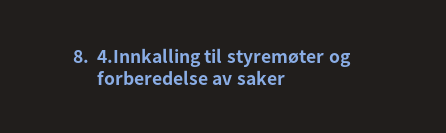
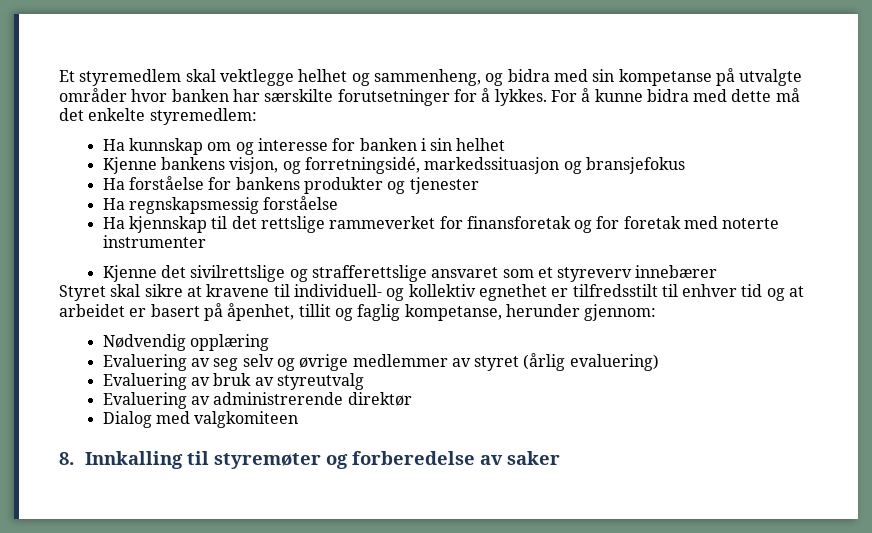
[73,48,201,67] 8. 4.Innkalling -> [59,68,803,86] [59,88,800,106] [59,108,257,125] [102,138,506,155] [102,157,685,174] [102,176,479,194] [102,196,339,214] [102,216,780,233] [102,235,206,248] [102,265,718,282] [59,284,805,301] [59,303,657,321] [102,334,269,351] [102,353,659,371] [102,373,364,390] [102,392,412,409] [102,411,299,428] [59,451,184,469] Et styremedlem skal vektlegge helhet og sammenheng, og bidra med sin kompetanse på utvalgte områder hvor banken har særskilte forutsetninger for å lykkes. For å kunne bidra med dette må det enkelte styremedlem: // Ha kunnskap om og interesse for banken i sin helhet // Kjenne bankens visjon, og forretningsidé, markedssituasjon og bransjefokus // Ha forståelse for bankens produkter og tjenester // Ha regnskapsmessig forståelse // Ha kjennskap til det rettslige rammeverket for finansforetak og for foretak med noterte instrumenter // Kjenne det sivilrettslige og strafferettslige ansvaret som et styreverv innebærer // Styret skal sikre at kravene til individuell- og kollektiv egnethet er tilfredsstilt til enhver tid og at arbeidet er basert på åpenhet, tillit og faglig kompetanse, herunder gjennom: // Nødvendig opplæring // Evaluering av seg selv og øvrige medlemmer av styret (årlig evaluering) // Evaluering av bruk av styreutvalg // Evaluering av administrerende direktør // Dialog med valgkomiteen // 8. Innkalling

